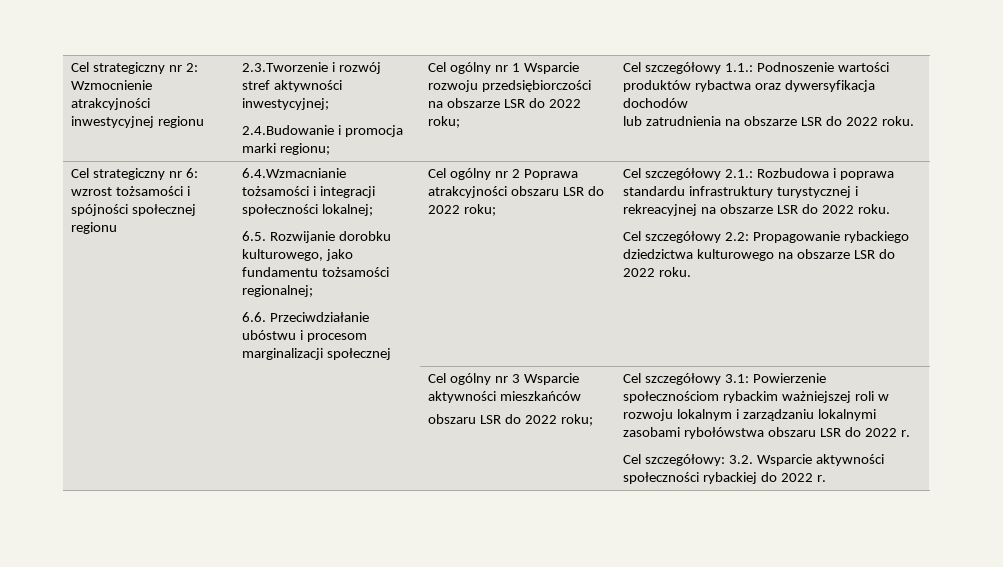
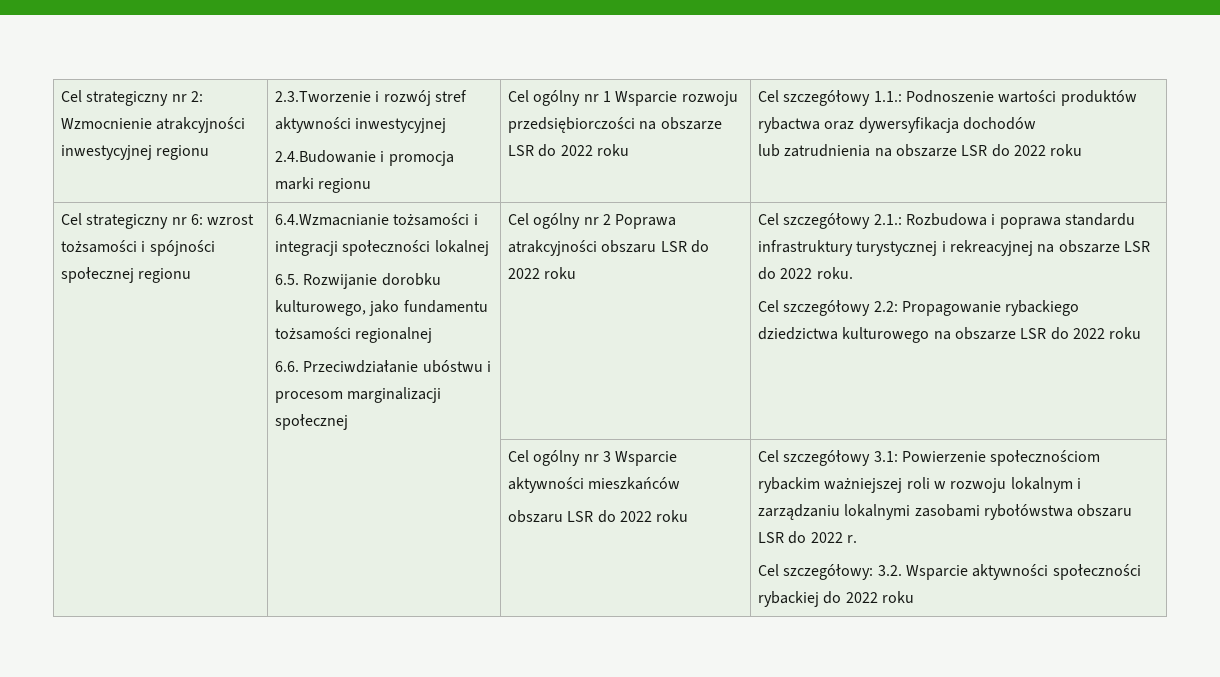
[242,98,330,110] inwestycyjnej; -> [355,118,447,133] inwestycyjnej
[280,143,331,155] regionu; -> [318,178,372,193] regionu
[428,116,461,128] roku; -> [597,144,630,156] roku
[881,116,914,126] roku. -> [1050,144,1083,156] roku
[322,204,374,216] lokalnej; -> [434,240,489,256] lokalnej
[242,285,314,297] regionalnej; -> [355,327,433,343] regionalnej
[464,204,497,216] roku; -> [544,267,577,279] roku
[659,267,692,277] roku. -> [1109,327,1142,339] roku
[560,414,593,426] roku; -> [656,510,689,522] roku
[816,475,826,482] r. -> [882,591,915,603] roku

